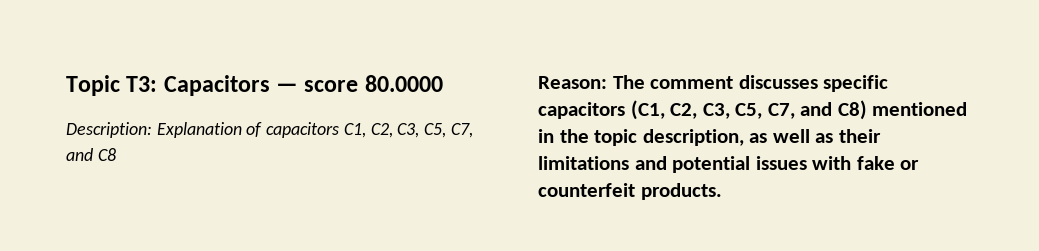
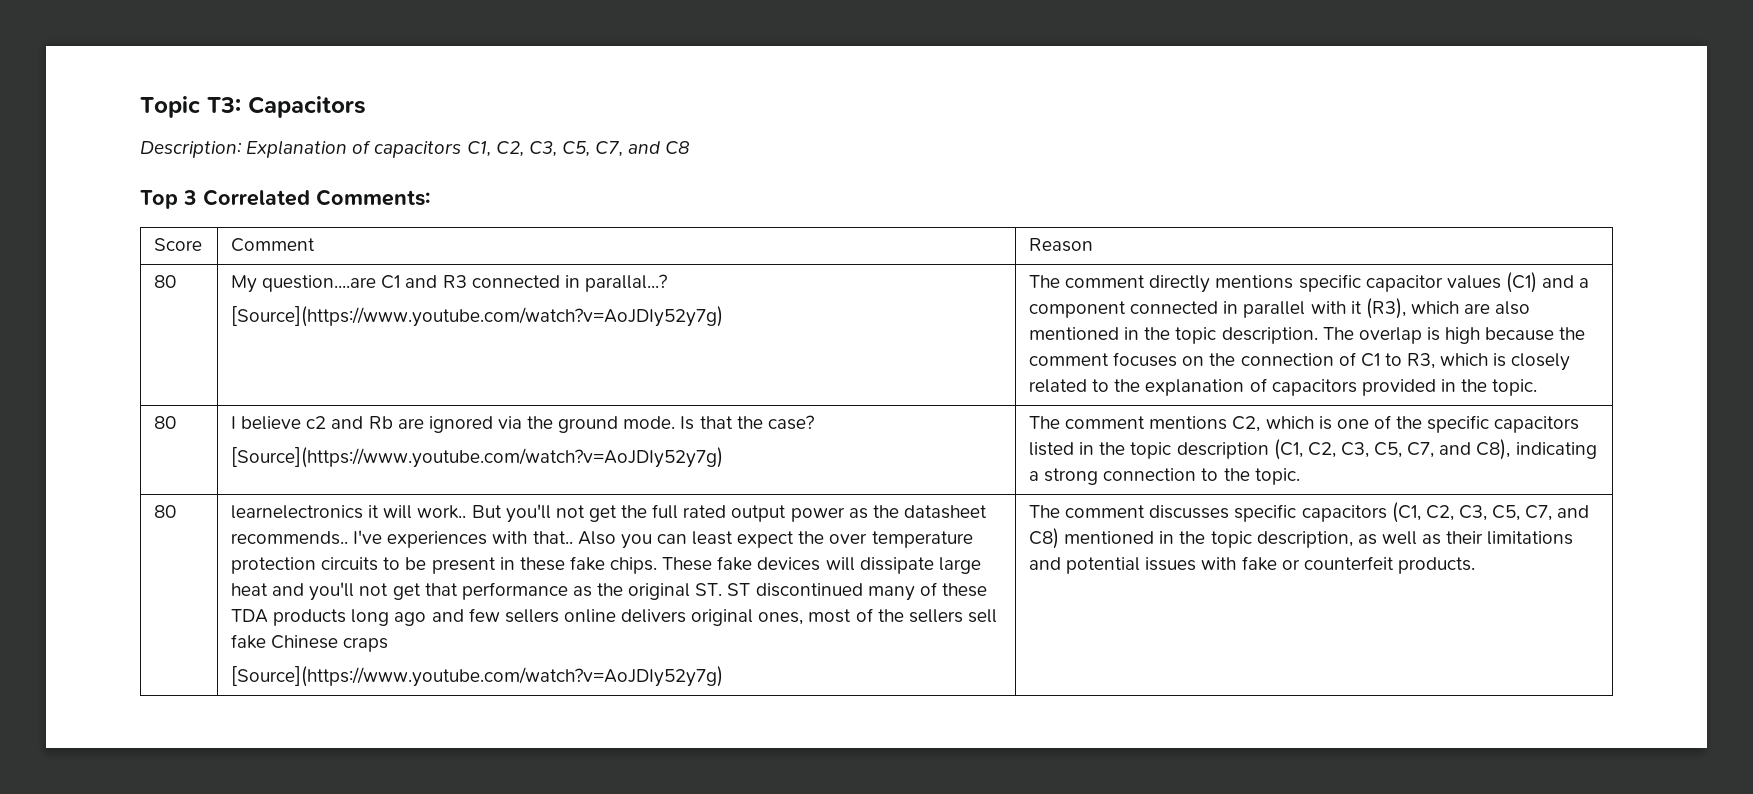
[276,75,443,92] — score 80.0000 -> (366, 107) none
[538,76,607,89] Reason: -> [140,189,430,209] [154,238,203,251] [231,238,316,252] [1029,238,1094,252] [154,275,177,288] [231,274,667,293] [231,306,724,327] [1029,272,1590,293] [1029,298,1531,319] [1029,327,1586,344] [1029,352,1571,371] [1029,378,1538,396] [154,416,177,429] [231,415,814,433] [231,447,724,468] [1029,415,1580,433] [1029,439,1597,460] [1029,468,1300,485] [154,505,177,518] [231,504,987,523] [231,530,973,549] [231,556,981,574] [231,582,987,601] [231,608,997,626] [231,634,389,652] [231,666,724,687] Top 3 Correlated Comments: // Score | Comment | Reason // 80 | My question....are C1 and R3 connected in parallal...? // [Source](https://www.youtube.com/watch?v=AoJDIy52y7g) | The comment directly mentions specific capacitor values (C1) and a component connected in parallel with it (R3), which are also mentioned in the topic description. The overlap is high because the comment focuses on the connection of C1 to R3, which is closely related to the explanation of capacitors provided in the topic. // 80 | I believe c2 and Rb are ignored via the ground mode. Is that the case? // [Source](https://www.youtube.com/watch?v=AoJDIy52y7g) | The comment mentions C2, which is one of the specific capacitors listed in the topic description (C1, C2, C3, C5, C7, and C8), indicating a strong connection to the topic. // 80 | learnelectronics it will work.. But you'll not get the full rated output power as the datasheet recommends.. I've experiences with that.. Also you can least expect the over temperature protection circuits to be present in these fake chips. These fake devices will dissipate large heat and you'll not get that performance as the original ST. ST discontinued many of these TDA products long ago and few sellers online delivers original ones, most of the sellers sell fake Chinese craps // [Source](https://www.youtube.com/watch?v=AoJDIy52y7g) |

